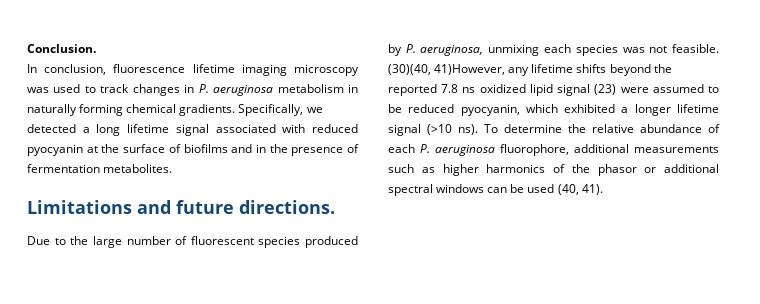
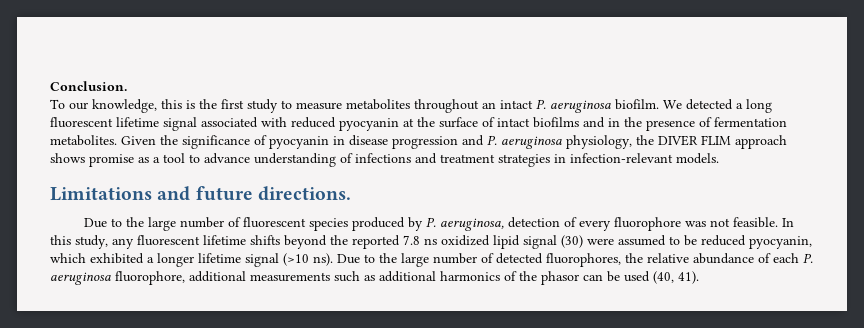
[27,64,359,76] [27,84,358,96] [27,104,323,116] In conclusion, fluorescence lifetime imaging microscopy was used to track changes in P. aeruginosa metabolism in naturally forming chemical gradients. Specifically, we -> [50,99,682,113] To our knowledge, this is the first study to measure metabolites throughout an intact P. aeruginosa biofilm. We
(121, 130) none -> [50,117,113,128] fluorescent
(181, 148) none -> [497,118,530,127] intact
(173, 168) none -> [121,135,787,149] [50,153,719,167] Given the significance of pyocyanin in disease progression and P. aeruginosa physiology, the DIVER FLIM approach shows promise as a tool to advance understanding of infections and treatment strategies in infection-relevant models.
[488,44,719,56] [388,64,530,76] unmixing each species was not feasible. (30)(40, 41)However, any -> [508,217,795,231] [50,235,200,249] detection of every fluorophore was not feasible. In this study, any fluorescent
[594,84,617,95] (23) -> [561,235,583,248] (30)
[484,124,562,133] To determine -> [337,253,621,267] Due to the large number of detected fluorophores,
[442,164,479,176] higher -> [379,271,436,282] additional
[644,164,719,173] [388,184,485,196] or additional spectral windows -> (579, 278) none

